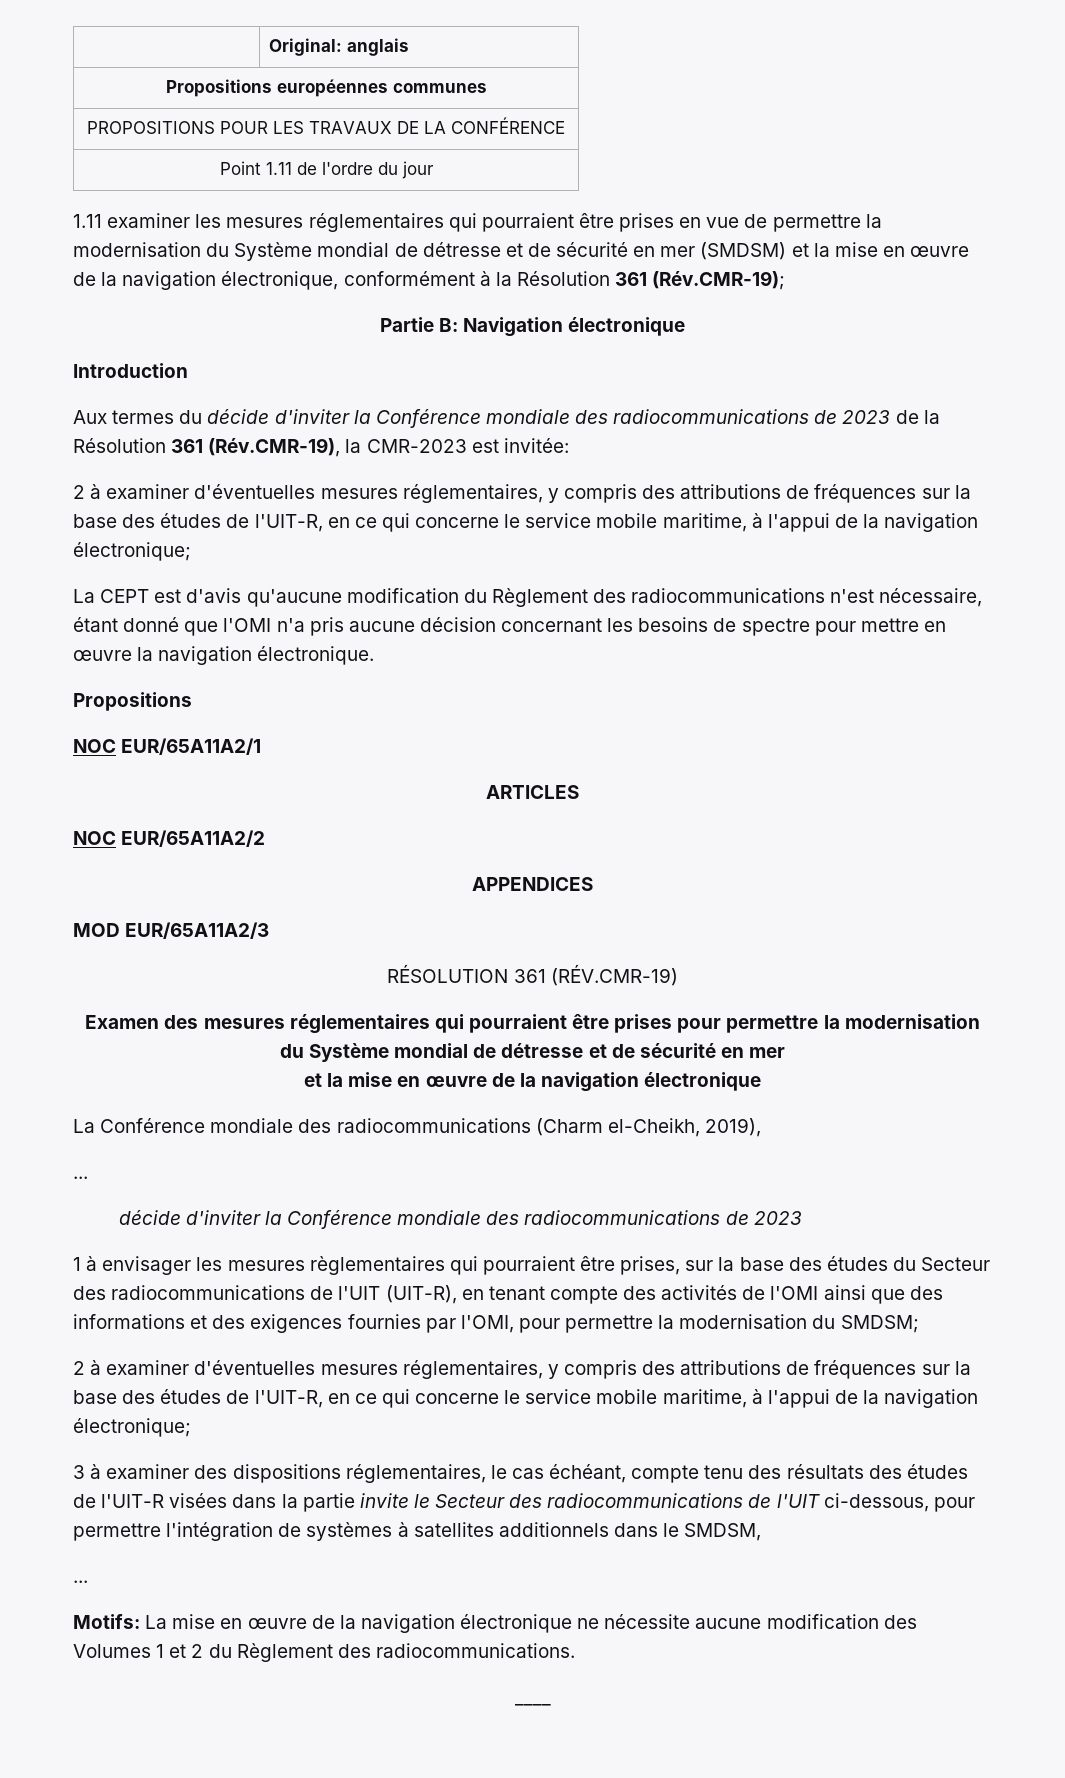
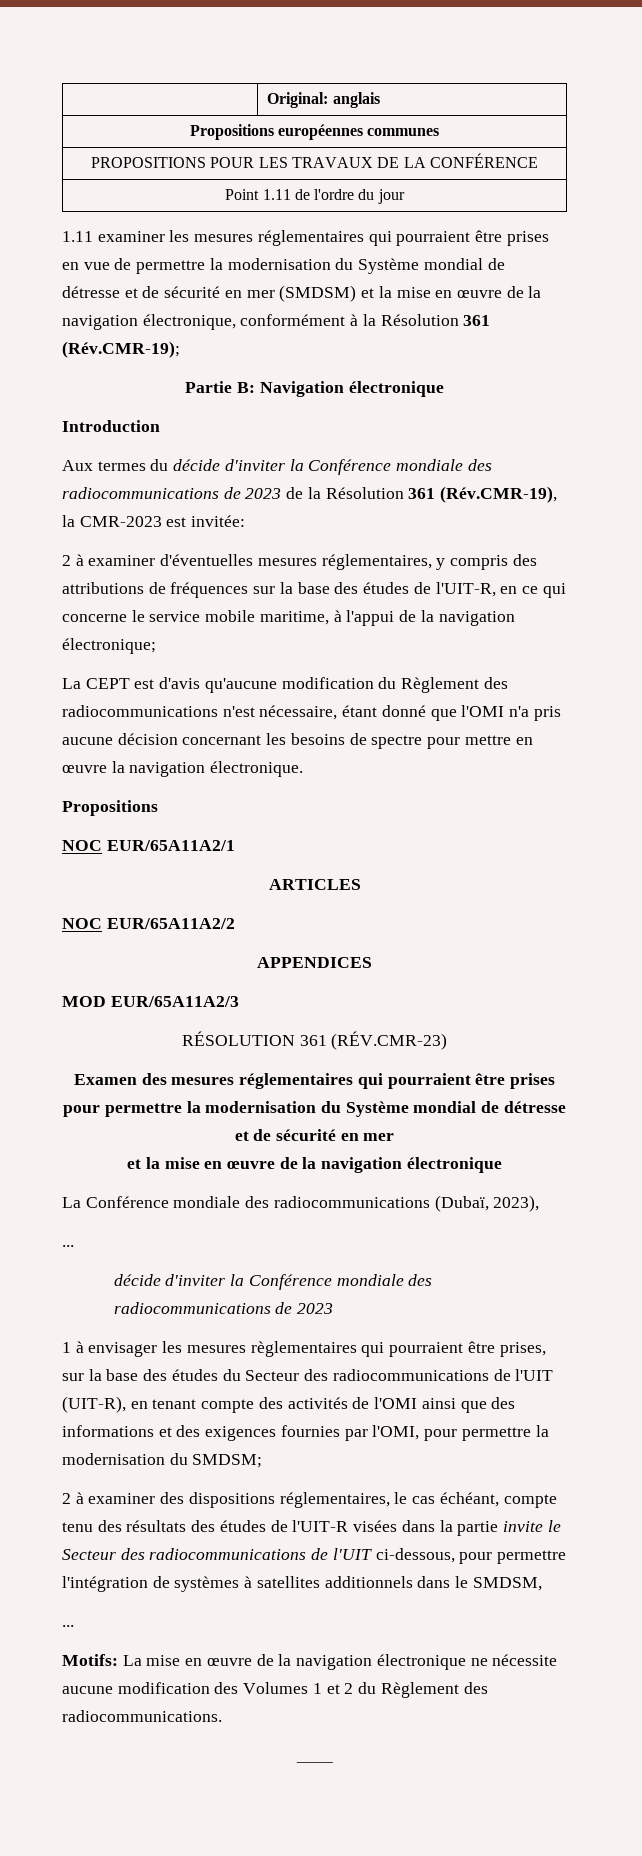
[550,964,678,986] (RÉV.CMR-19) -> [331,1031,448,1050] (RÉV.CMR-23)
[535,1118,761,1137] (Charm el-Cheikh, 2019), -> [434,1195,540,1212] (Dubaï, 2023),
[194,1360,971,1379] [73,1389,979,1408] [73,1418,191,1437] [73,1464,190,1479] d'éventuelles mesures réglementaires, y compris des attributions de fréquences sur la base des études de l'UIT-R, en ce qui concerne le service mobile maritime, à l'appui de la navigation électronique; // 3 à examiner -> (156, 1498) none

